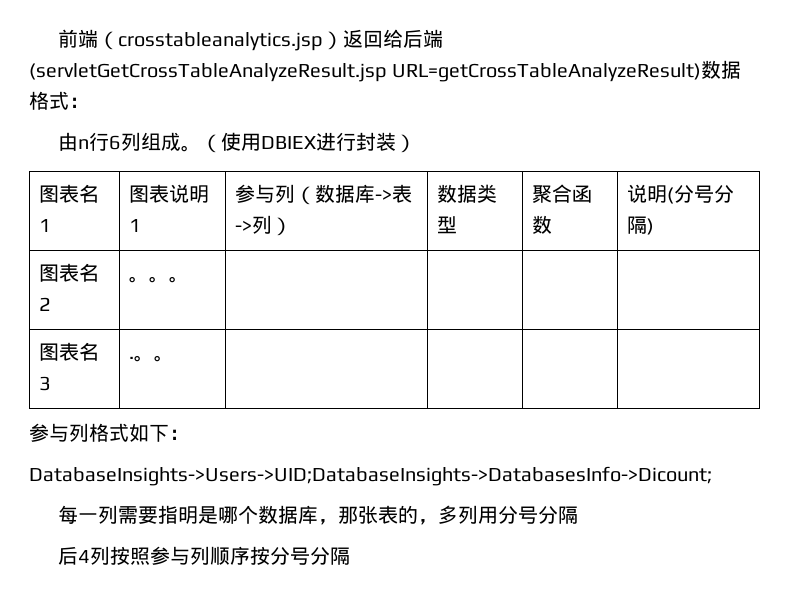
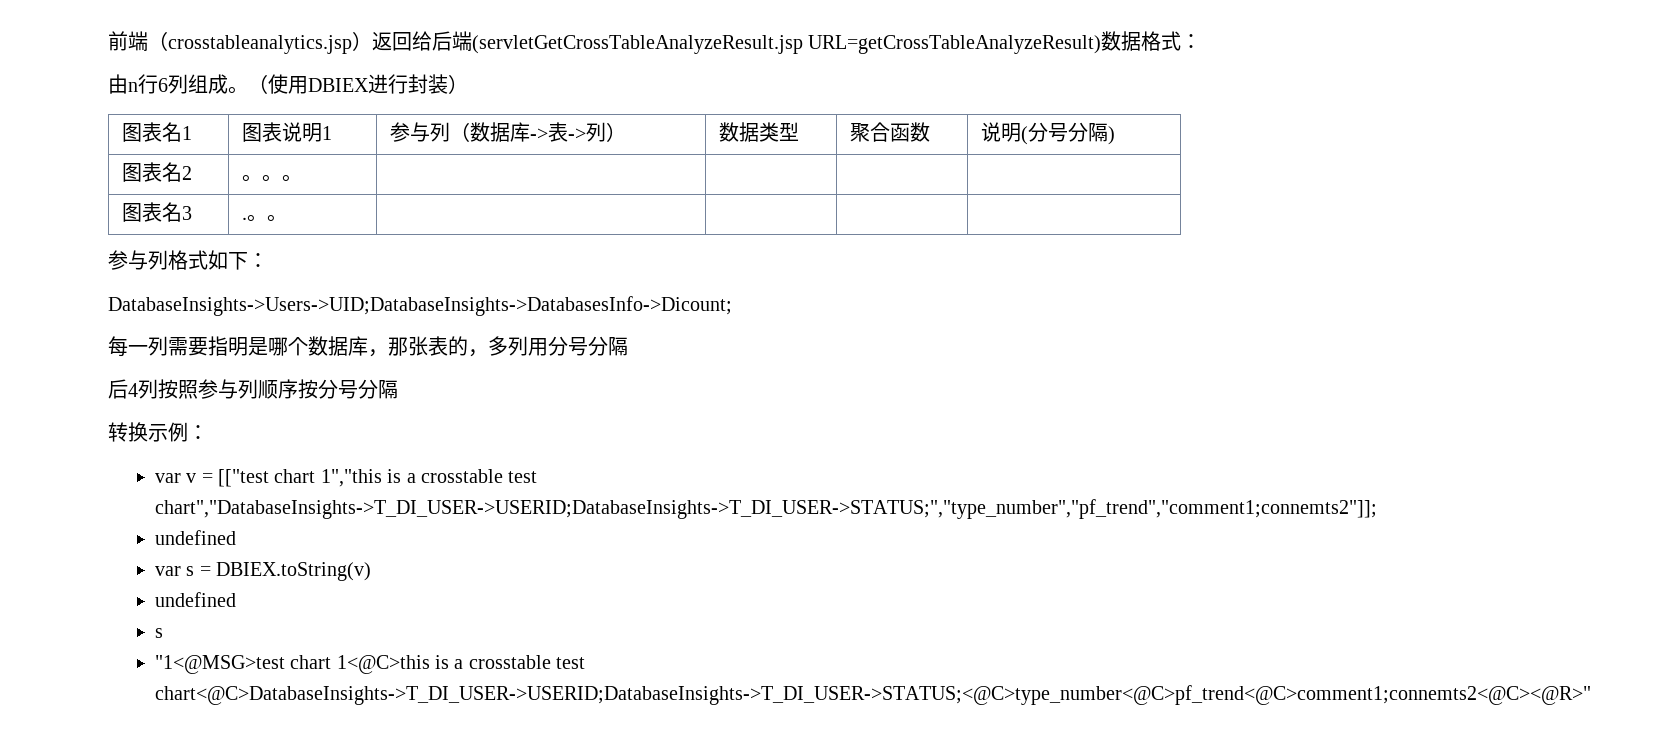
(351, 556) none -> [108,422,208,442] [154,469,538,487] [154,499,1377,519] [154,530,236,545] [154,562,371,581] [154,592,236,607] [154,628,163,638] [154,655,586,674] [154,685,1591,705] // 转换示例： // var v = [["test chart 1","this is a crosstable test chart","DatabaseInsights->T_DI_USER->USERID;DatabaseInsights->T_DI_USER->STATUS;","type_number","pf_trend","comment1;connemts2"]]; // undefined // var s = DBIEX.toString(v) // undefined // s // "1<@MSG>test chart 1<@C>this is a crosstable test chart<@C>DatabaseInsights->T_DI_USER->USERID;DatabaseInsights->T_DI_USER->STATUS;<@C>type_number<@C>pf_trend<@C>comment1;connemts2<@C><@R>"

